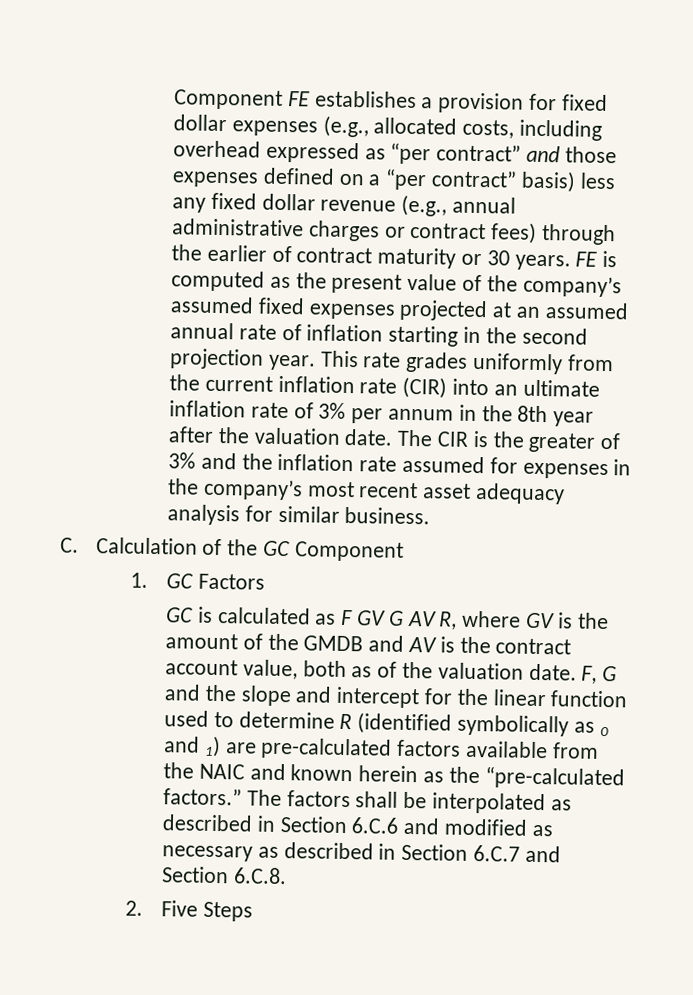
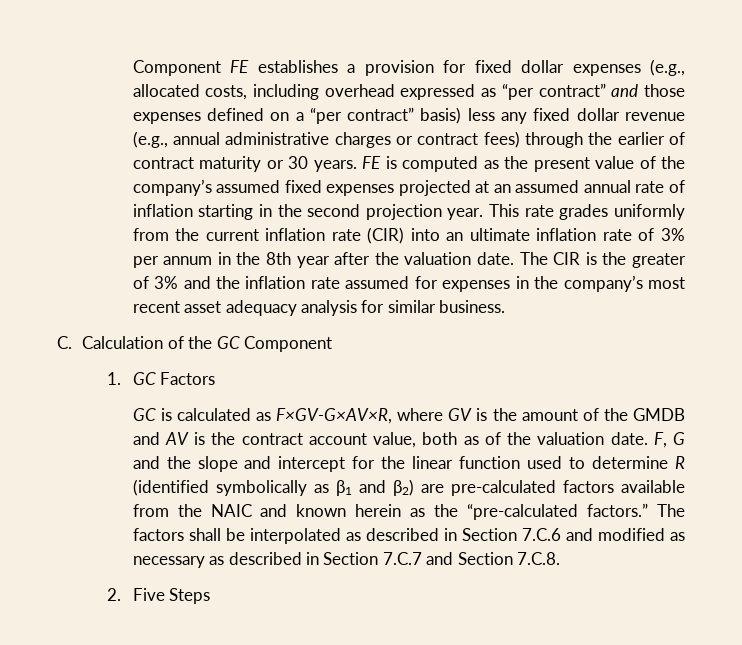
[341,609,458,630] F GV G AV R, -> [276,408,393,424] F×GV-G×AV×R,
[599,726,609,737] [163,735,221,758] 0 and 1) -> [335,479,414,496] β1 and β2)
[351,817,400,834] 6.C.6 -> [521,528,561,541] 7.C.6
[472,845,520,862] 6.C.7 -> [382,552,422,565] 7.C.7
[232,867,287,885] 6.C.8. -> [517,552,561,565] 7.C.8.

